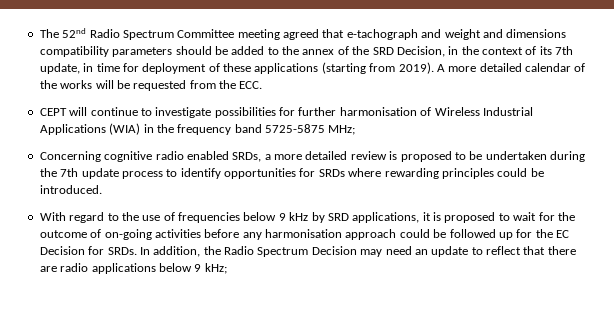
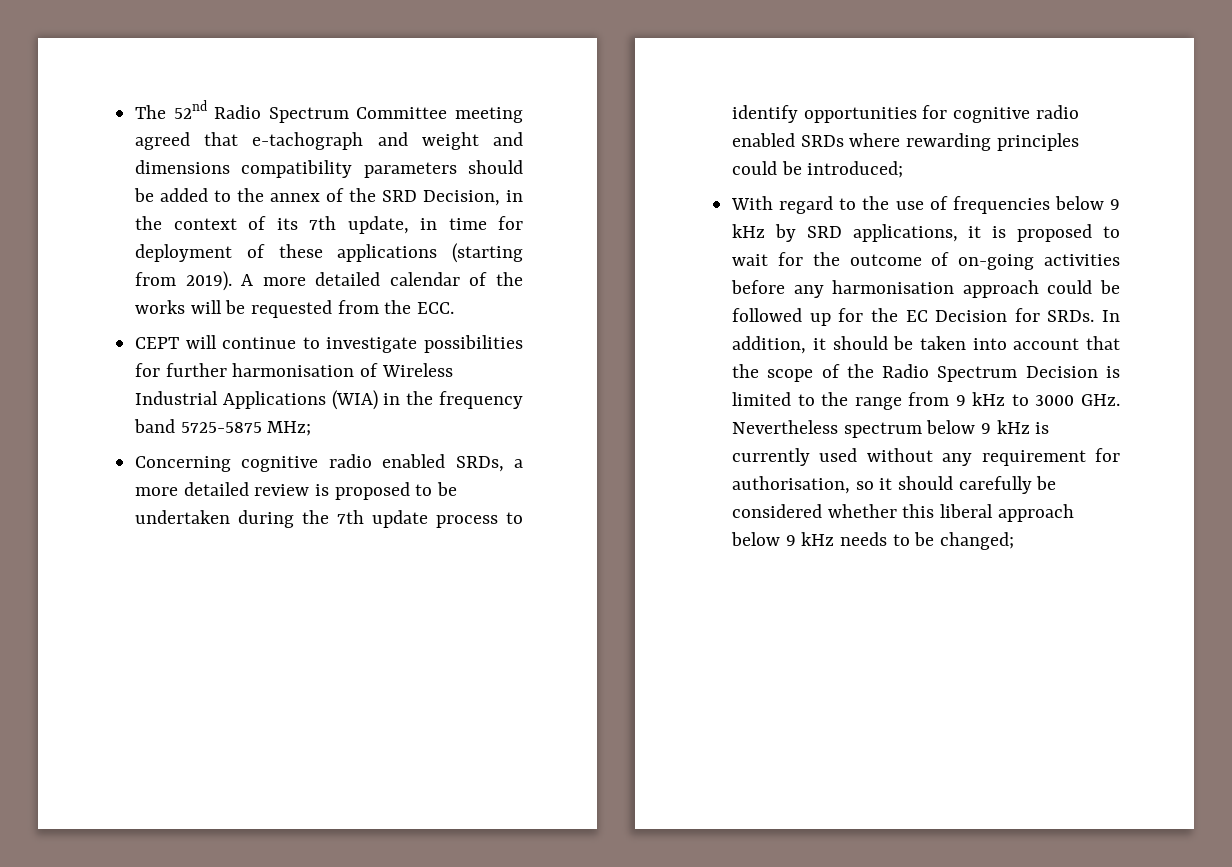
(316, 172) none -> [953,105,1079,123] [732,133,796,147] cognitive radio enabled
[39,185,102,194] introduced. -> [807,161,904,178] introduced;
[203,246,576,257] [39,263,227,274] the Radio Spectrum Decision may need an update to reflect that there are radio applications below 9 kHz; -> [812,336,1120,350] [732,364,1120,382] [732,392,1120,410] [732,420,1050,438] [732,448,1120,466] [732,476,1057,494] [732,504,1074,522] [731,532,1015,550] it should be taken into account that the scope of the Radio Spectrum Decision is limited to the range from 9 kHz to 3000 GHz. Nevertheless spectrum below 9 kHz is currently used without any requirement for authorisation, so it should carefully be considered whether this liberal approach below 9 kHz needs to be changed;

